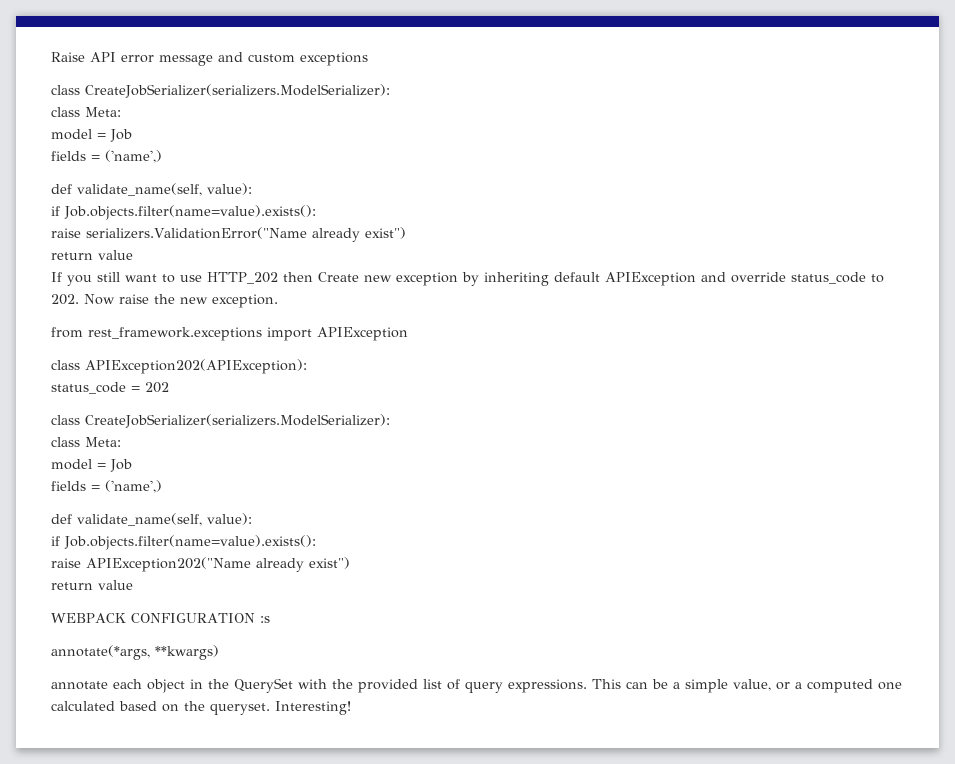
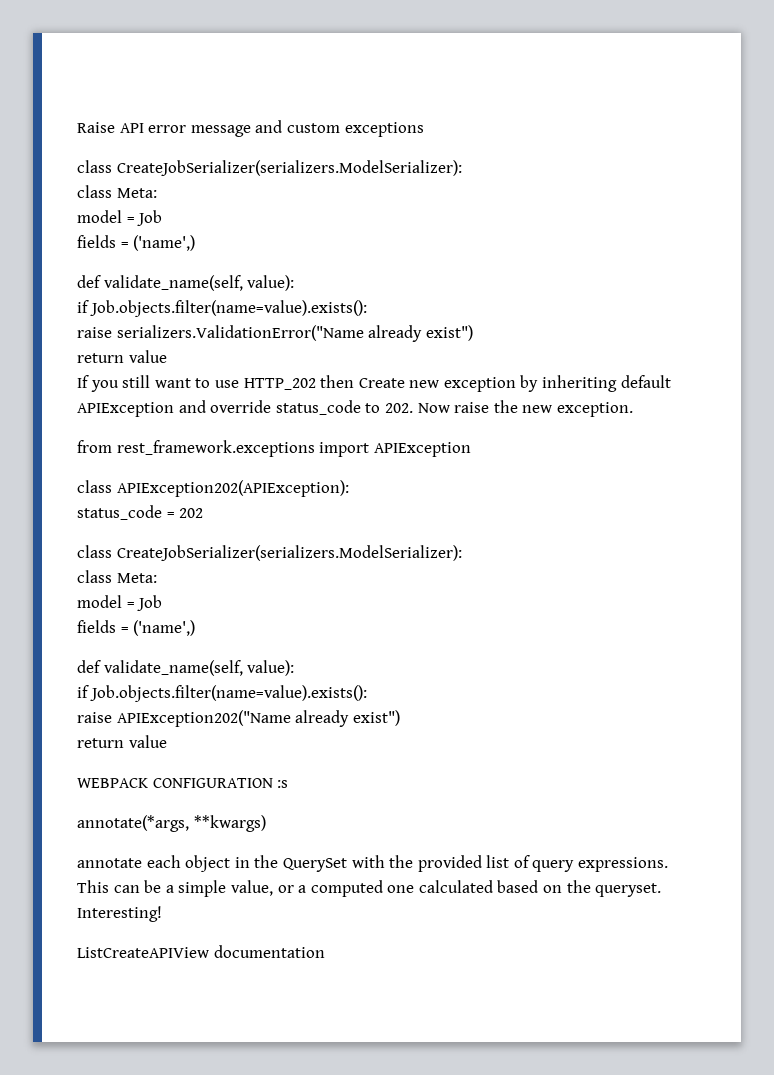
(351, 708) none -> [77,945,325,958] // ListCreateAPIView documentation

